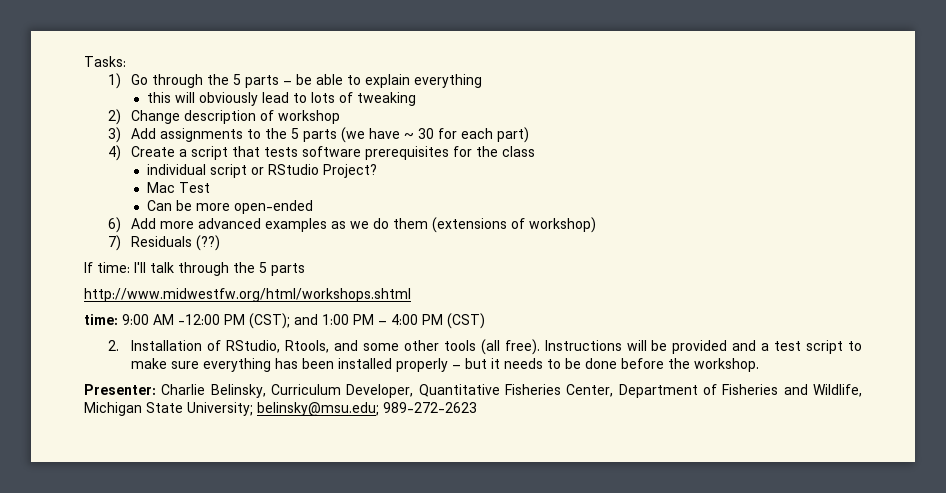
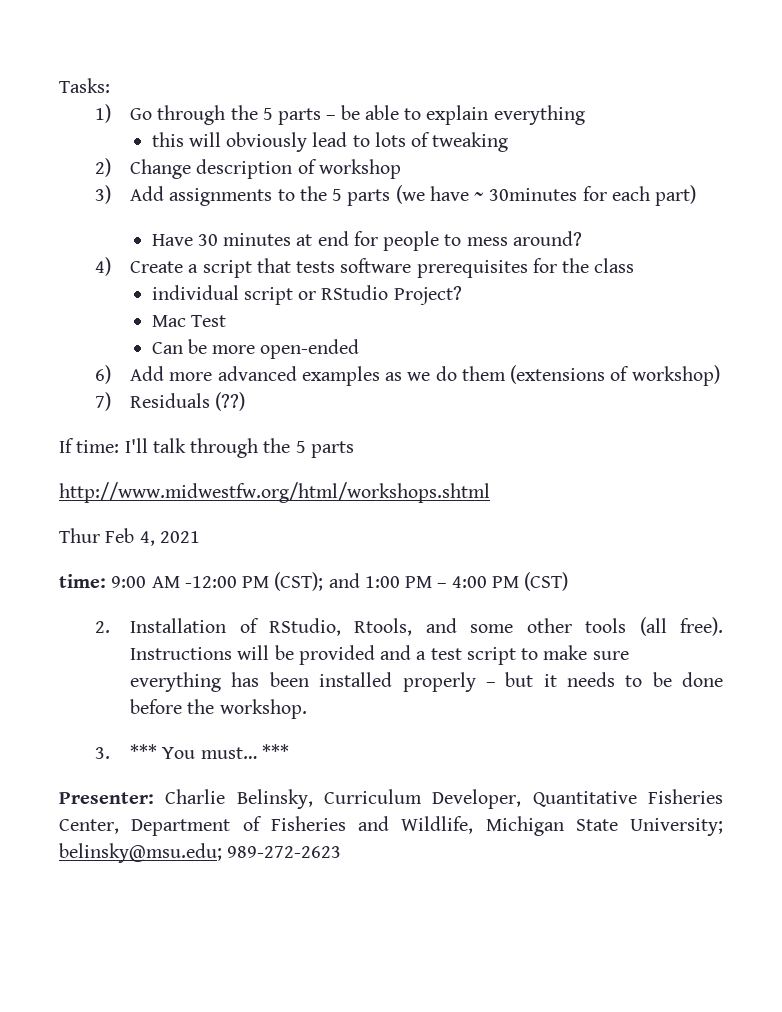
[418,128,435,139] 30 -> [489,188,578,201] 30minutes
(530, 135) none -> [151,231,582,251] // Have 30 minutes at end for people to mess around?
(411, 295) none -> [59,528,200,546] // Thur Feb 4, 2021
(760, 365) none -> [94,744,289,759] // 3. *** You must… ***

